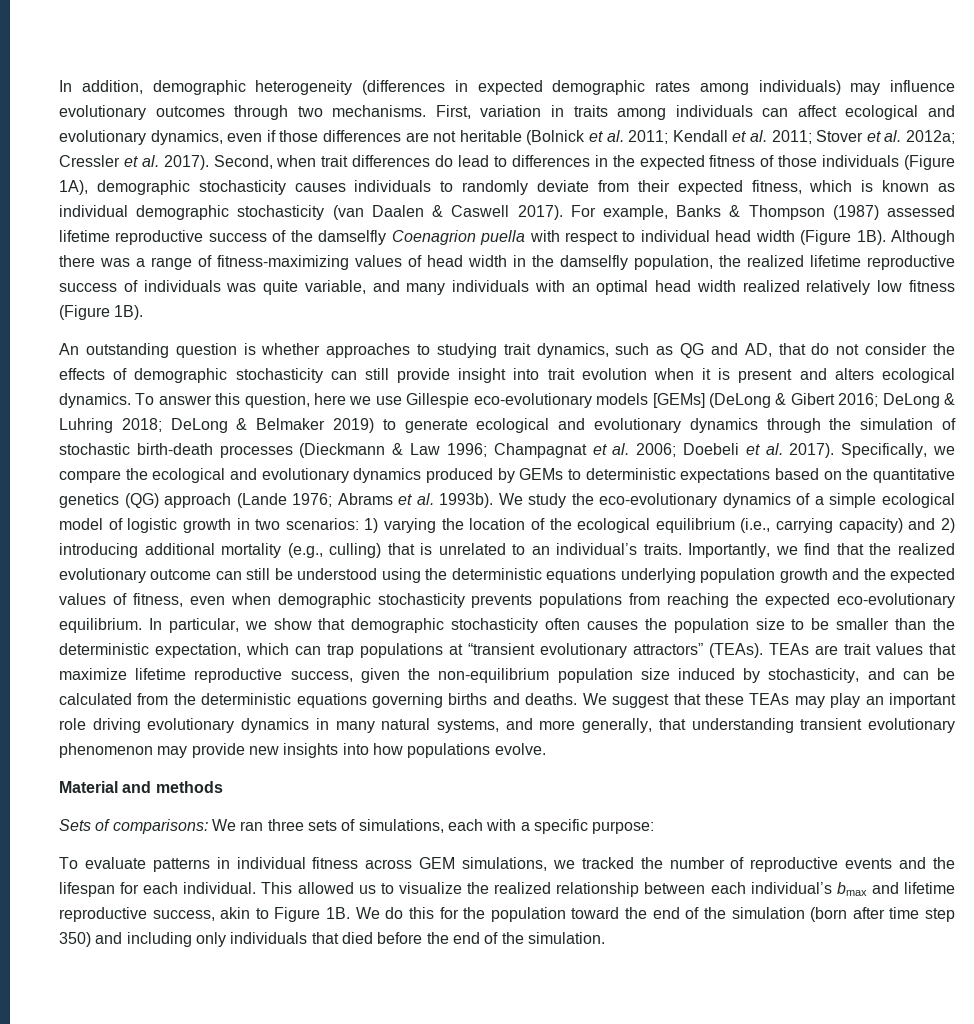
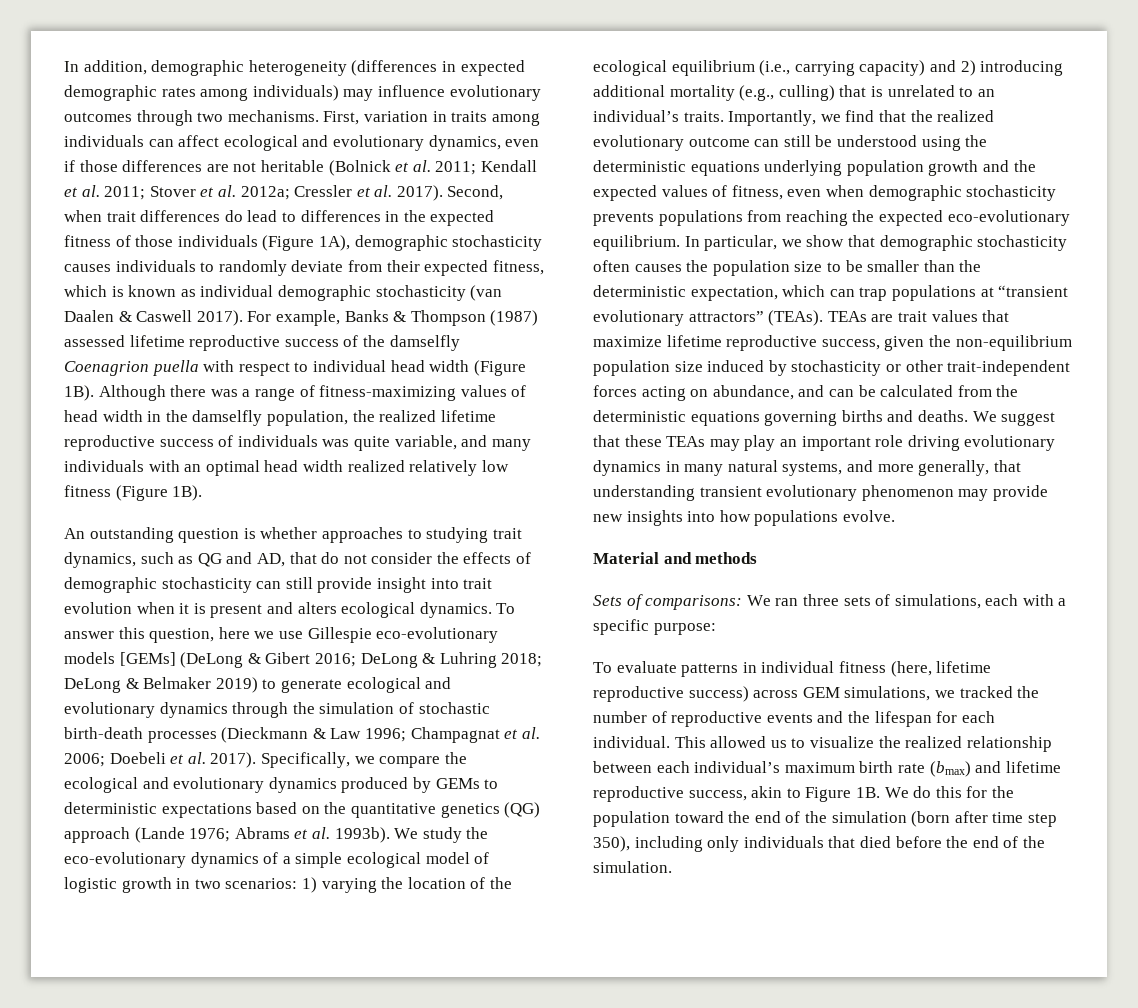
[768,668,860,683] stochasticity, -> [791,360,1071,376] [593,385,794,401] stochasticity or other trait-independent forces acting on abundance,
(359, 863) none -> [890,661,992,677] [593,686,749,702] (here, lifetime reproductive success)
[836,882,867,896] bmax -> [784,761,971,777] maximum birth rate (bmax)
[59,932,123,947] 350) and -> [593,836,630,852] 350),

